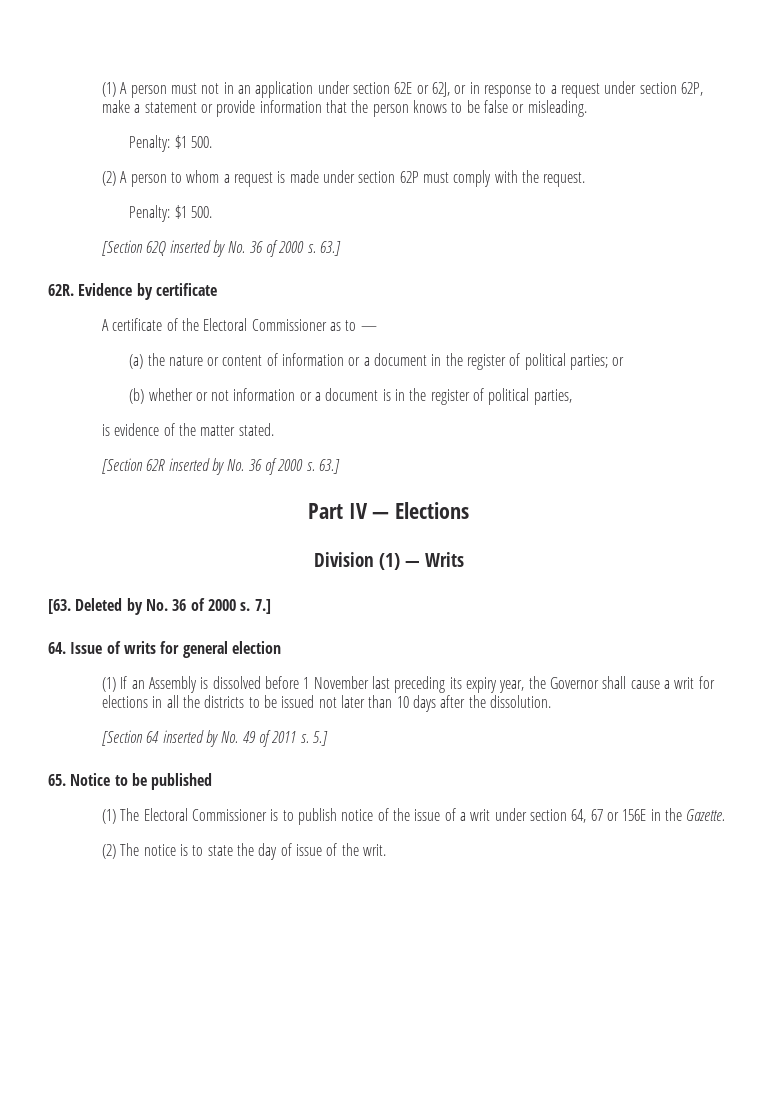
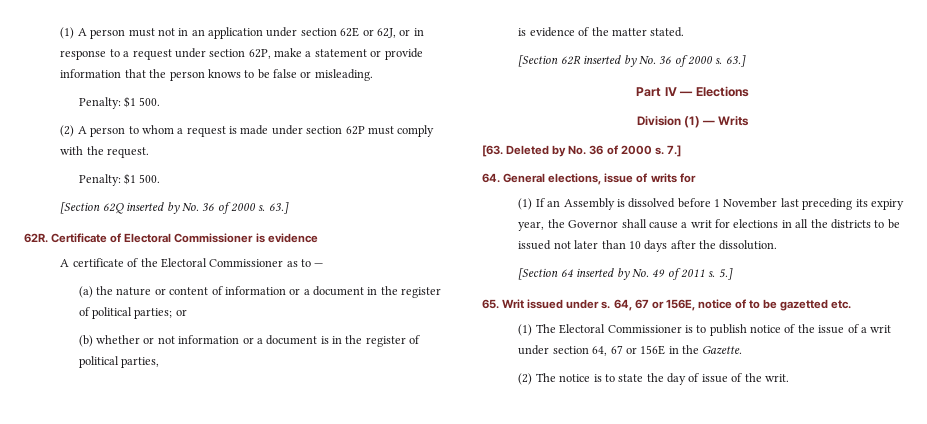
[78,283,217,300] Evidence by certificate -> [51,233,318,243] Certificate of Electoral Commissioner is evidence
[70,642,103,654] Issue -> [503,173,634,185] General elections, issue
[182,641,281,658] general election -> (696, 178) none
[70,773,213,790] Notice to be published -> [502,299,852,311] Writ issued under s. 64, 67 or 156E, notice of to be gazetted etc.

